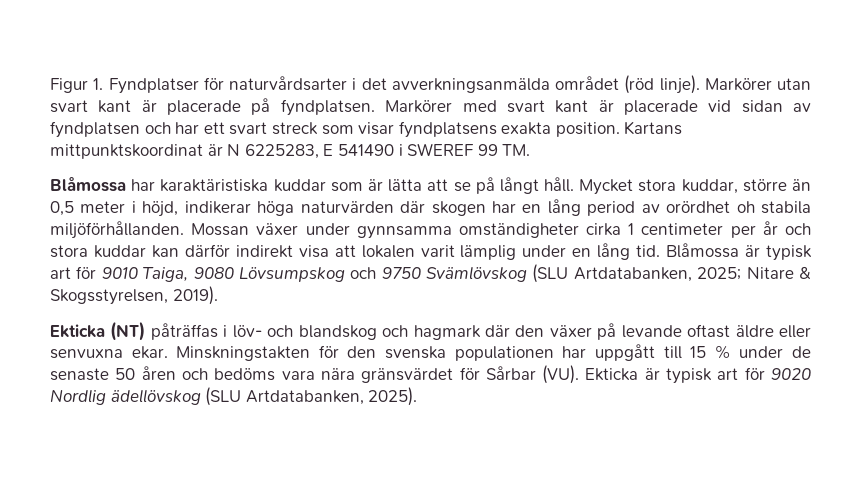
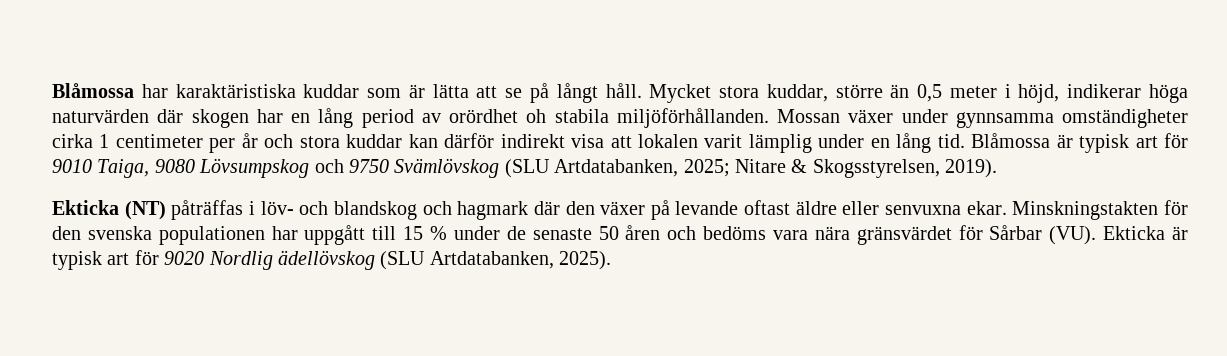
[50,75,811,94] [50,98,812,116] [50,121,683,138] [50,143,531,159] Figur 1. Fyndplatser för naturvårdsarter i det avverkningsanmälda området (röd linje). Markörer utan svart kant är placerade på fyndplatsen. Markörer med svart kant är placerade vid sidan av fyndplatsen och har ett svart streck som visar fyndplatsens exakta position. Kartans mittpunktskoordinat är N 6225283, E 541490 i SWEREF 99 TM. // -> (52, 90) none

